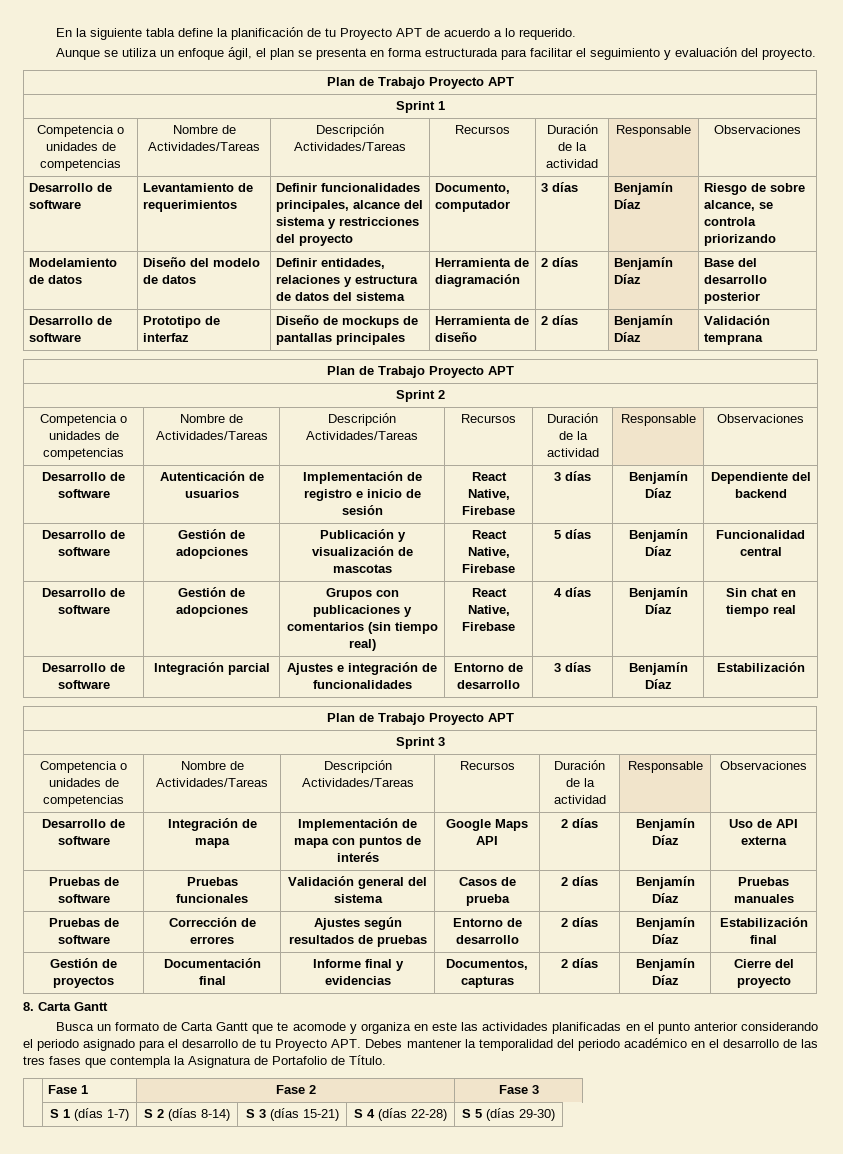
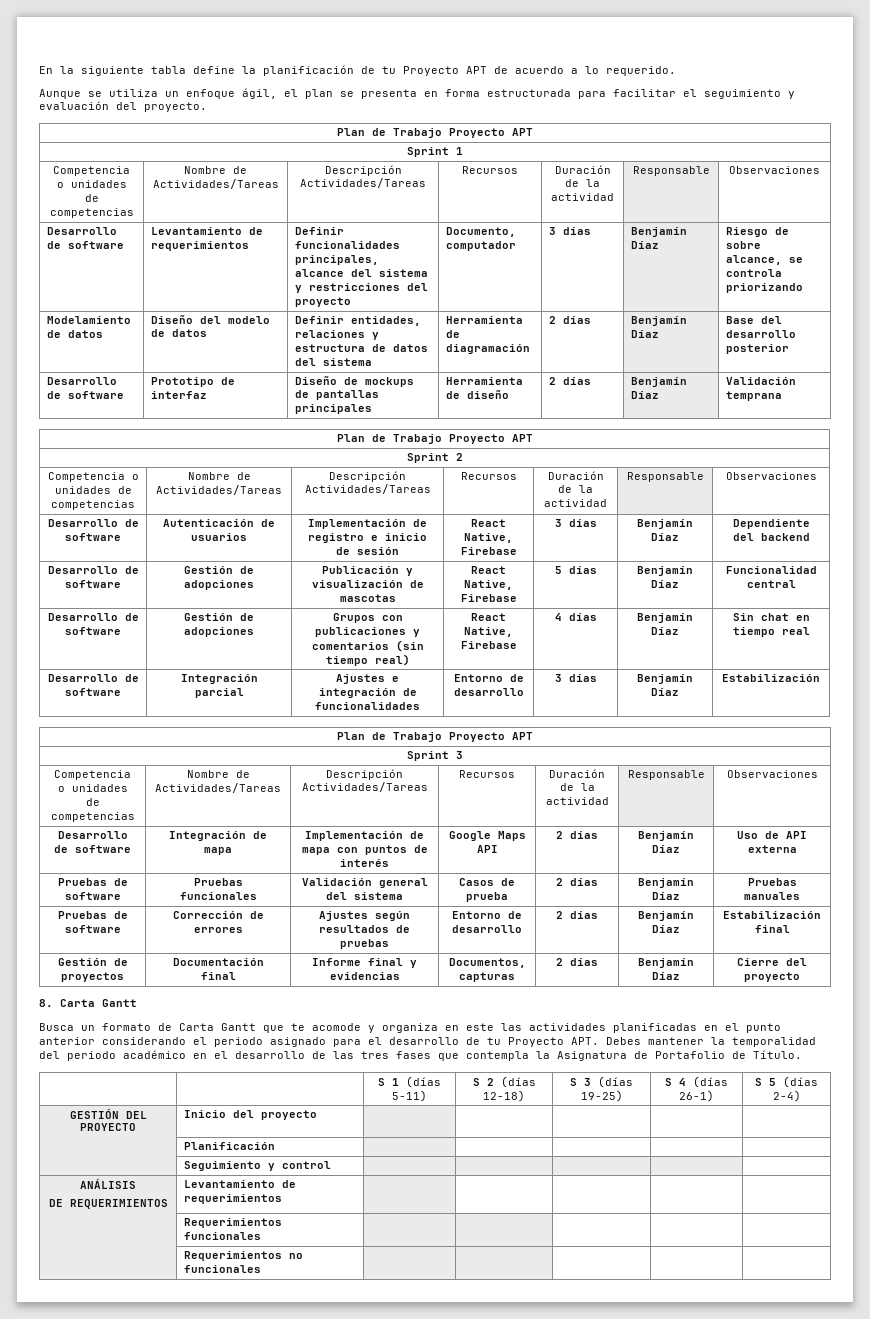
[48,1085,89,1094] [275,1085,316,1094] [498,1085,539,1094] Fase 1 | Fase 2 | Fase 3 // -> (802, 1054) none
[107,1109,129,1121] 1-7) -> [392,1090,427,1102] 5-11)
[201,1109,230,1121] 8-14) -> [483,1090,525,1102] 12-18)
[302,1109,339,1121] 15-21) -> [580,1090,623,1102] 19-25)
[411,1109,447,1121] 22-28) -> [679,1090,714,1102] 26-1)
[519,1109,555,1121] 29-30) -> [772,1090,801,1102] [69,1109,147,1119] [80,1123,136,1131] [184,1110,318,1120] [184,1142,276,1150] [184,1161,332,1171] [80,1179,136,1189] [48,1199,168,1209] [184,1180,297,1188] [184,1194,283,1204] [184,1218,283,1228] [184,1232,262,1240] [184,1251,304,1261] [184,1265,262,1273] 2-4) // GESTIÓN DEL PROYECTO | Inicio del proyecto | | | | | // | Planificación | | | | | // | Seguimiento y control | | | | | // ANÁLISIS // DE REQUERIMIENTOS | Levantamiento de requerimientos | | | | | // | Requerimientos funcionales | | | | | // | Requerimientos no funcionales | | | | |

